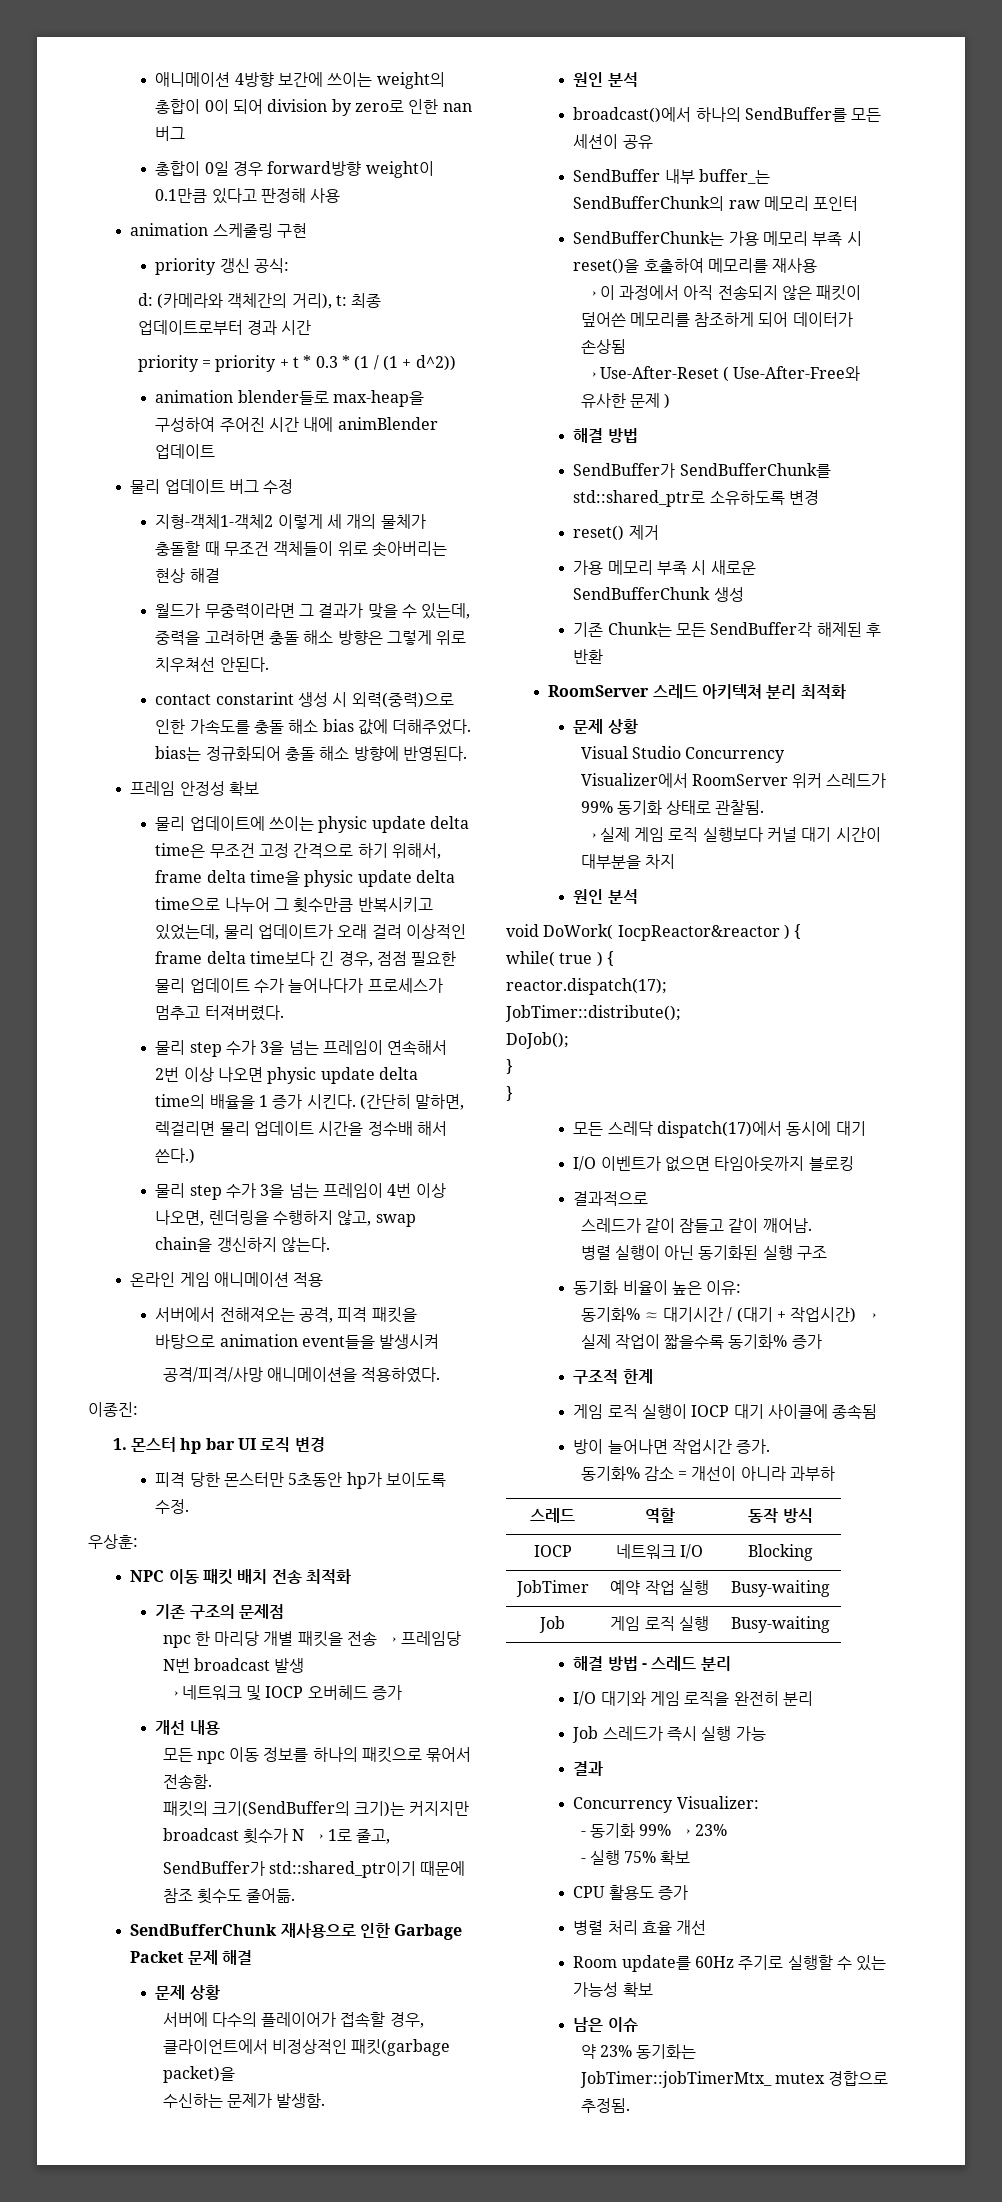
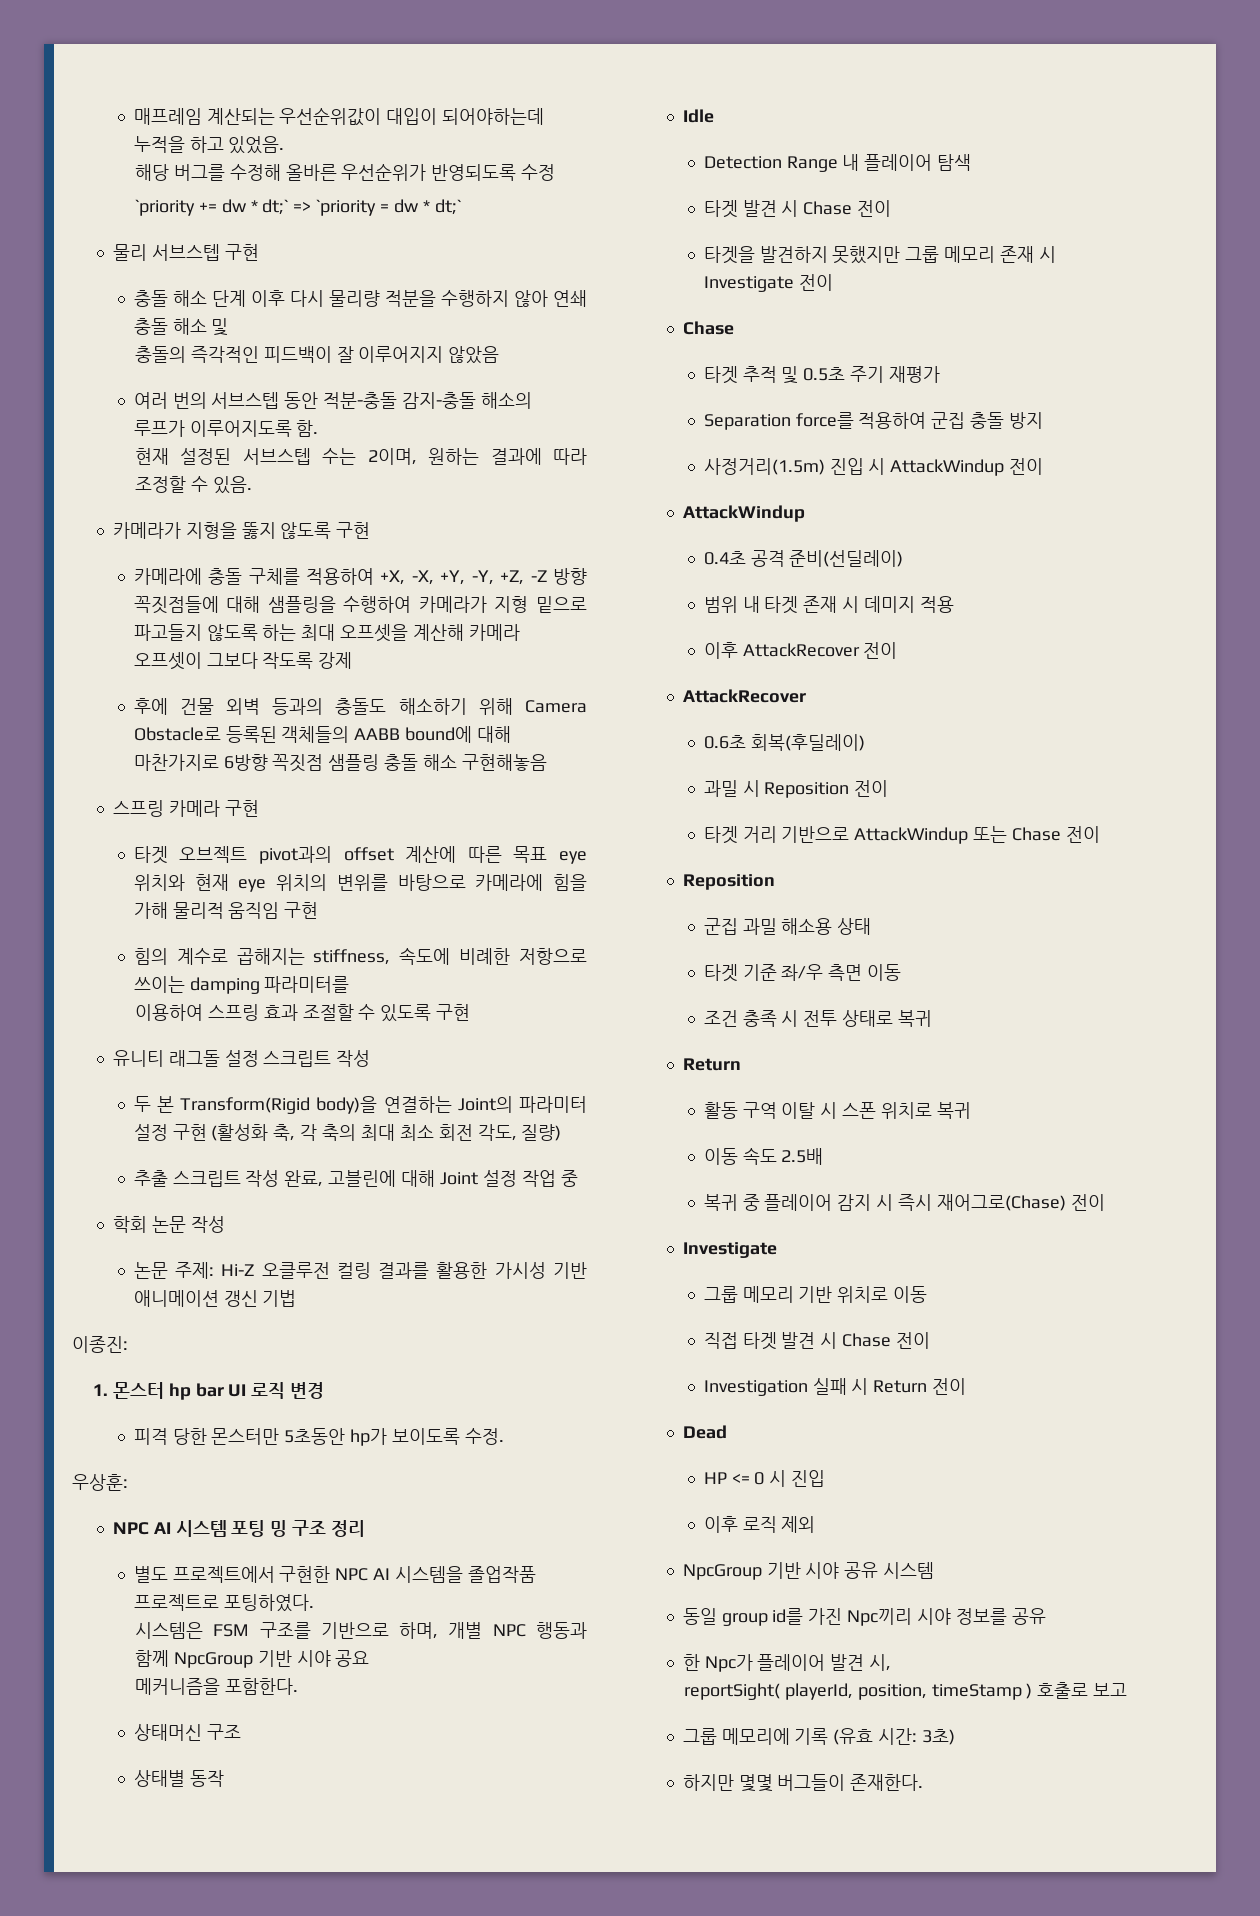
[155,72,445,89] [155,99,472,116] [155,126,186,141] [155,161,434,178] [155,188,341,204] [130,223,308,238] [155,258,289,275] [137,293,382,309] [137,320,312,335] [137,355,456,372] [155,390,424,407] [155,417,438,432] [155,444,216,459] [130,479,294,494] [155,514,426,529] [155,541,447,557] [155,568,220,583] [155,603,471,619] [155,630,467,645] [155,657,269,672] [155,692,454,708] [155,719,472,735] [155,746,467,761] [130,781,260,796] [155,816,469,833] [155,843,441,859] [155,870,455,887] [155,897,433,913] [155,924,466,940] [155,951,457,967] [155,978,443,993] [155,1005,284,1021] [155,1040,448,1057] [155,1067,418,1084] [155,1094,465,1110] [155,1121,447,1136] [155,1148,196,1164] [155,1183,446,1200] [155,1210,416,1227] [155,1237,330,1252] [130,1272,324,1287] [155,1307,417,1323] [155,1334,440,1349] [162,1367,441,1383] 애니메이션 4방향 보간에 쓰이는 weight의 총합이 0이 되어 division by zero로 인한 nan 버그 // 총합이 0일 경우 forward방향 weight이 0.1만큼 있다고 판정해 사용 // animation 스케줄링 구현 // priority 갱신 공식: // d: (카메라와 객체간의 거리), t: 최종 업데이트로부터 경과 시간 // priority = priority + t * 0.3 * (1 / (1 + d^2)) // animation blender들로 max-heap을 구성하여 주어진 시간 내에 animBlender 업데이트 // 물리 업데이트 버그 수정 // 지형-객체1-객체2 이렇게 세 개의 물체가 충돌할 때 무조건 객체들이 위로 솟아버리는 현상 해결 // 월드가 무중력이라면 그 결과가 맞을 수 있는데, 중력을 고려하면 충돌 해소 방향은 그렇게 위로 치우쳐선 안된다. // contact constarint 생성 시 외력(중력)으로 인한 가속도를 충돌 해소 bias 값에 더해주었다. bias는 정규화되어 충돌 해소 방향에 반영된다. // 프레임 안정성 확보 // 물리 업데이트에 쓰이는 physic update delta time은 무조건 고정 간격으로 하기 위해서, frame delta time을 physic update delta time으로 나누어 그 횟수만큼 반복시키고 있었는데, 물리 업데이트가 오래 걸려 이상적인 frame delta time보다 긴 경우, 점점 필요한 물리 업데이트 수가 늘어나다가 프로세스가 멈추고 터져버렸다. // 물리 step 수가 3을 넘는 프레임이 연속해서 2번 이상 나오면 physic update delta time의 배율을 1 증가 시킨다. (간단히 말하면, 렉걸리면 물리 업데이트 시간을 정수배 해서 쓴다.) // 물리 step 수가 3을 넘는 프레임이 4번 이상 나오면, 렌더링을 수행하지 않고, swap chain을 갱신하지 않는다. // 온라인 게임 애니메이션 적용 // 서버에서 전해져오는 공격, 피격 패킷을 바탕으로 animation event들을 발생시켜 // 공격/피격/사망 애니메이션을 적용하였다. -> [133,107,545,126] [133,136,285,154] [134,163,556,181] [134,199,461,216] [112,244,259,261] [133,290,587,307] [133,318,229,336] [134,346,500,364] [133,392,532,409] [133,420,319,437] [134,448,588,465] [134,476,252,494] [112,522,371,539] [133,568,587,585] [133,596,587,614] [133,624,520,642] [133,652,353,670] [133,698,587,715] [133,726,512,743] [133,754,547,772] [112,800,259,817] [133,846,587,864] [133,874,588,892] [133,902,319,919] [133,947,587,965] [133,976,350,994] [134,1004,471,1022] [112,1050,371,1067] [133,1096,587,1114] [133,1124,562,1141] [133,1170,578,1187] [112,1216,225,1233] [133,1262,587,1279] [133,1290,297,1307] 매프레임 계산되는 우선순위값이 대입이 되어야하는데 누적을 하고 있었음. // 해당 버그를 수정해 올바른 우선순위가 반영되도록 수정 // `priority += dw * dt;` => `priority = dw * dt;` // 물리 서브스텝 구현 // 충돌 해소 단계 이후 다시 물리량 적분을 수행하지 않아 연쇄 충돌 해소 및 // 충돌의 즉각적인 피드백이 잘 이루어지지 않았음 // 여러 번의 서브스텝 동안 적분-충돌 감지-충돌 해소의 루프가 이루어지도록 함. // 현재 설정된 서브스텝 수는 2이며, 원하는 결과에 따라 조정할 수 있음. // 카메라가 지형을 뚫지 않도록 구현 // 카메라에 충돌 구체를 적용하여 +X, -X, +Y, -Y, +Z, -Z 방향 꼭짓점들에 대해 샘플링을 수행하여 카메라가 지형 밑으로 파고들지 않도록 하는 최대 오프셋을 계산해 카메라 오프셋이 그보다 작도록 강제 // 후에 건물 외벽 등과의 충돌도 해소하기 위해 Camera Obstacle로 등록된 객체들의 AABB bound에 대해 마찬가지로 6방향 꼭짓점 샘플링 충돌 해소 구현해놓음 // 스프링 카메라 구현 // 타겟 오브젝트 pivot과의 offset 계산에 따른 목표 eye 위치와 현재 eye 위치의 변위를 바탕으로 카메라에 힘을 가해 물리적 움직임 구현 // 힘의 계수로 곱해지는 stiffness, 속도에 비례한 저항으로 쓰이는 damping 파라미터를 // 이용하여 스프링 효과 조절할 수 있도록 구현 // 유니티 래그돌 설정 스크립트 작성 // 두 본 Transform(Rigid body)을 연결하는 Joint의 파라미터 설정 구현 (활성화 축, 각 축의 최대 최소 회전 각도, 질량) // 추출 스크립트 작성 완료, 고블린에 대해 Joint 설정 작업 중 // 학회 논문 작성 // 논문 주제: Hi-Z 오클루전 컬링 결과를 활용한 가시성 기반 애니메이션 갱신 기법
[168,1569,352,1585] [155,1604,284,1619] [162,1631,461,1648] [162,1658,305,1673] [162,1685,403,1701] [155,1720,220,1735] [162,1747,472,1764] [162,1774,212,1789] [162,1801,470,1817] [162,1828,391,1844] [162,1861,466,1878] [162,1888,296,1904] [130,1923,463,1940] [130,1950,253,1965] [155,1985,220,2000] [162,2012,424,2028] [162,2039,451,2056] [162,2066,235,2083] [162,2093,326,2108] [573,72,638,87] [573,107,882,123] [573,134,653,149] [573,169,770,184] [573,196,859,211] [573,231,862,246] [573,258,818,274] [580,285,862,301] [580,312,853,327] [580,339,626,354] [580,366,861,382] [580,393,671,409] [573,428,638,443] [573,463,831,478] [573,490,819,507] [573,525,659,541] [573,560,756,575] [573,587,744,602] [573,622,881,637] [573,649,604,664] [548,684,846,699] [573,719,638,734] [580,746,786,763] [580,773,887,788] [580,800,765,815] [580,827,881,842] [580,854,675,869] [573,889,638,904] [506,924,802,941] [506,951,614,967] [506,978,667,995] [505,1005,681,1022] [506,1032,569,1049] [506,1059,513,1074] [506,1086,513,1101] [573,1121,866,1138] [573,1156,854,1172] [573,1191,649,1206] [580,1218,812,1233] [580,1245,828,1260] [573,1280,742,1295] [580,1307,876,1323] [580,1334,822,1349] [573,1369,653,1384] [573,1404,878,1419] [573,1439,771,1454] [580,1466,836,1481] [530,1508,575,1523] [644,1508,675,1523] [748,1508,813,1523] [533,1545,572,1557] [615,1544,704,1559] [748,1544,813,1561] [515,1580,589,1597] [610,1580,709,1595] [731,1580,830,1597] [539,1616,565,1633] [610,1616,709,1631] [731,1616,830,1633] [573,1656,731,1671] [573,1691,813,1706] [572,1726,766,1743] [573,1761,604,1776] [573,1796,759,1813] [580,1823,727,1838] [580,1850,691,1865] [573,1885,688,1900] [573,1920,707,1935] [573,1955,887,1972] [573,1982,653,1997] [573,2017,638,2032] [580,2044,697,2059] [579,2071,889,2088] [580,2098,630,2113] 이동 패킷 배치 전송 최적화 // 기존 구조의 문제점 // npc 한 마리당 개별 패킷을 전송 → 프레임당 N번 broadcast 발생 // → 네트워크 및 IOCP 오버헤드 증가 // 개선 내용 // 모든 npc 이동 정보를 하나의 패킷으로 묶어서 전송함. // 패킷의 크기(SendBuffer의 크기)는 커지지만 broadcast 횟수가 N → 1로 줄고, // SendBuffer가 std::shared_ptr이기 때문에 참조 횟수도 줄어듦. // SendBufferChunk 재사용으로 인한 Garbage Packet 문제 해결 // 문제 상황 // 서버에 다수의 플레이어가 접속할 경우, 클라이언트에서 비정상적인 패킷(garbage packet)을 // 수신하는 문제가 발생함. // 원인 분석 // broadcast()에서 하나의 SendBuffer를 모든 세션이 공유 // SendBuffer 내부 buffer_는 SendBufferChunk의 raw 메모리 포인터 // SendBufferChunk는 가용 메모리 부족 시 reset()을 호출하여 메모리를 재사용 // → 이 과정에서 아직 전송되지 않은 패킷이 덮어쓴 메모리를 참조하게 되어 데이터가 손상됨 // → Use-After-Reset ( Use-After-Free와 유사한 문제 ) // 해결 방법 // SendBuffer가 SendBufferChunk를 std::shared_ptr로 소유하도록 변경 // reset() 제거 // 가용 메모리 부족 시 새로운 SendBufferChunk 생성 // 기존 Chunk는 모든 SendBuffer각 해제된 후 반환 // RoomServer 스레드 아키텍쳐 분리 최적화 // 문제 상황 // Visual Studio Concurrency Visualizer에서 RoomServer 위커 스레드가 99% 동기화 상태로 관찰됨. // → 실제 게임 로직 실행보다 커널 대기 시간이 대부분을 차지 // 원인 분석 // void DoWork( IocpReactor&reactor ) { // while( true ) { // reactor.dispatch(17); // JobTimer::distribute(); // DoJob(); // } // } // 모든 스레닥 dispatch(17)에서 동시에 대기 // I/O 이벤트가 없으면 타임아웃까지 블로킹 // 결과적으로 // 스레드가 같이 잠들고 같이 깨어남. // 병렬 실행이 아닌 동기화된 실행 구조 // 동기화 비율이 높은 이유: // 동기화% ≈ 대기시간 / (대기 + 작업시간) → 실제 작업이 짧을수록 동기화% 증가 // 구조적 한계 // 게임 로직 실행이 IOCP 대기 사이클에 종속됨 // 방이 늘어나면 작업시간 증가. // 동기화% 감소 = 개선이 아니라 과부하 // 스레드 | 역할 | 동작 방식 // IOCP | 네트워크 I/O | Blocking // JobTimer | 예약 작업 실행 | Busy-waiting // Job | 게임 로직 실행 | Busy-waiting // 해결 방법 - 스레드 분리 // I/O 대기와 게임 로직을 완전히 분리 // Job 스레드가 즉시 실행 가능 // 결과 // Concurrency Visualizer: // - 동기화 99% → 23% // - 실행 75% 확보 // CPU 활용도 증가 // 병렬 처리 효율 개선 // Room update를 60Hz 주기로 실행할 수 있는 가능성 확보 // 남은 이슈 // 약 23% 동기화는 JobTimer::jobTimerMtx_ mutex 경합으로 추정됨. -> [153,1520,365,1537] [133,1566,536,1583] [133,1594,314,1612] [134,1622,587,1639] [134,1650,370,1668] [134,1678,298,1695] [133,1724,241,1741] [133,1770,224,1787] [682,109,714,123] [703,154,972,172] [703,200,892,218] [703,246,1056,264] [703,274,833,292] [682,321,734,335] [703,366,941,384] [703,412,1044,430] [703,458,1044,476] [682,505,805,522] [703,550,904,567] [703,596,954,614] [703,642,898,659] [682,689,806,703] [703,734,865,751] [703,780,889,798] [703,826,1100,844] [682,874,775,890] [703,918,872,935] [703,964,902,982] [703,1010,933,1027] [682,1058,741,1071] [703,1102,971,1119] [703,1147,824,1165] [703,1194,1105,1211] [682,1242,777,1258] [703,1286,928,1303] [703,1332,931,1350] [703,1378,967,1396] [682,1425,727,1439] [703,1470,826,1487] [703,1516,816,1533] [682,1562,935,1580] [682,1608,1046,1626] [682,1654,892,1672] [683,1682,1128,1700] [682,1728,956,1745] [682,1774,924,1792] AI 시스템 포팅 밍 구조 정리 // 별도 프로젝트에서 구현한 NPC AI 시스템을 졸업작품 프로젝트로 포팅하였다. // 시스템은 FSM 구조를 기반으로 하며, 개별 NPC 행동과 함께 NpcGroup 기반 시야 공요 // 메커니즘을 포함한다. // 상태머신 구조 // 상태별 동작 // Idle // Detection Range 내 플레이어 탐색 // 타겟 발견 시 Chase 전이 // 타겟을 발견하지 못했지만 그룹 메모리 존재 시 Investigate 전이 // Chase // 타겟 추적 및 0.5초 주기 재평가 // Separation force를 적용하여 군집 충돌 방지 // 사정거리(1.5m) 진입 시 AttackWindup 전이 // AttackWindup // 0.4초 공격 준비(선딜레이) // 범위 내 타겟 존재 시 데미지 적용 // 이후 AttackRecover 전이 // AttackRecover // 0.6초 회복(후딜레이) // 과밀 시 Reposition 전이 // 타겟 거리 기반으로 AttackWindup 또는 Chase 전이 // Reposition // 군집 과밀 해소용 상태 // 타겟 기준 좌/우 측면 이동 // 조건 충족 시 전투 상태로 복귀 // Return // 활동 구역 이탈 시 스폰 위치로 복귀 // 이동 속도 2.5배 // 복귀 중 플레이어 감지 시 즉시 재어그로(Chase) 전이 // Investigate // 그룹 메모리 기반 위치로 이동 // 직접 타겟 발견 시 Chase 전이 // Investigation 실패 시 Return 전이 // Dead // HP <= 0 시 진입 // 이후 로직 제외 // NpcGroup 기반 시야 공유 시스템 // 동일 group id를 가진 Npc끼리 시야 정보를 공유 // 한 Npc가 플레이어 발견 시, // reportSight( playerId, position, timeStamp ) 호출로 보고 // 그룹 메모리에 기록 (유효 시간: 3초) // 하지만 몇몇 버그들이 존재한다.

